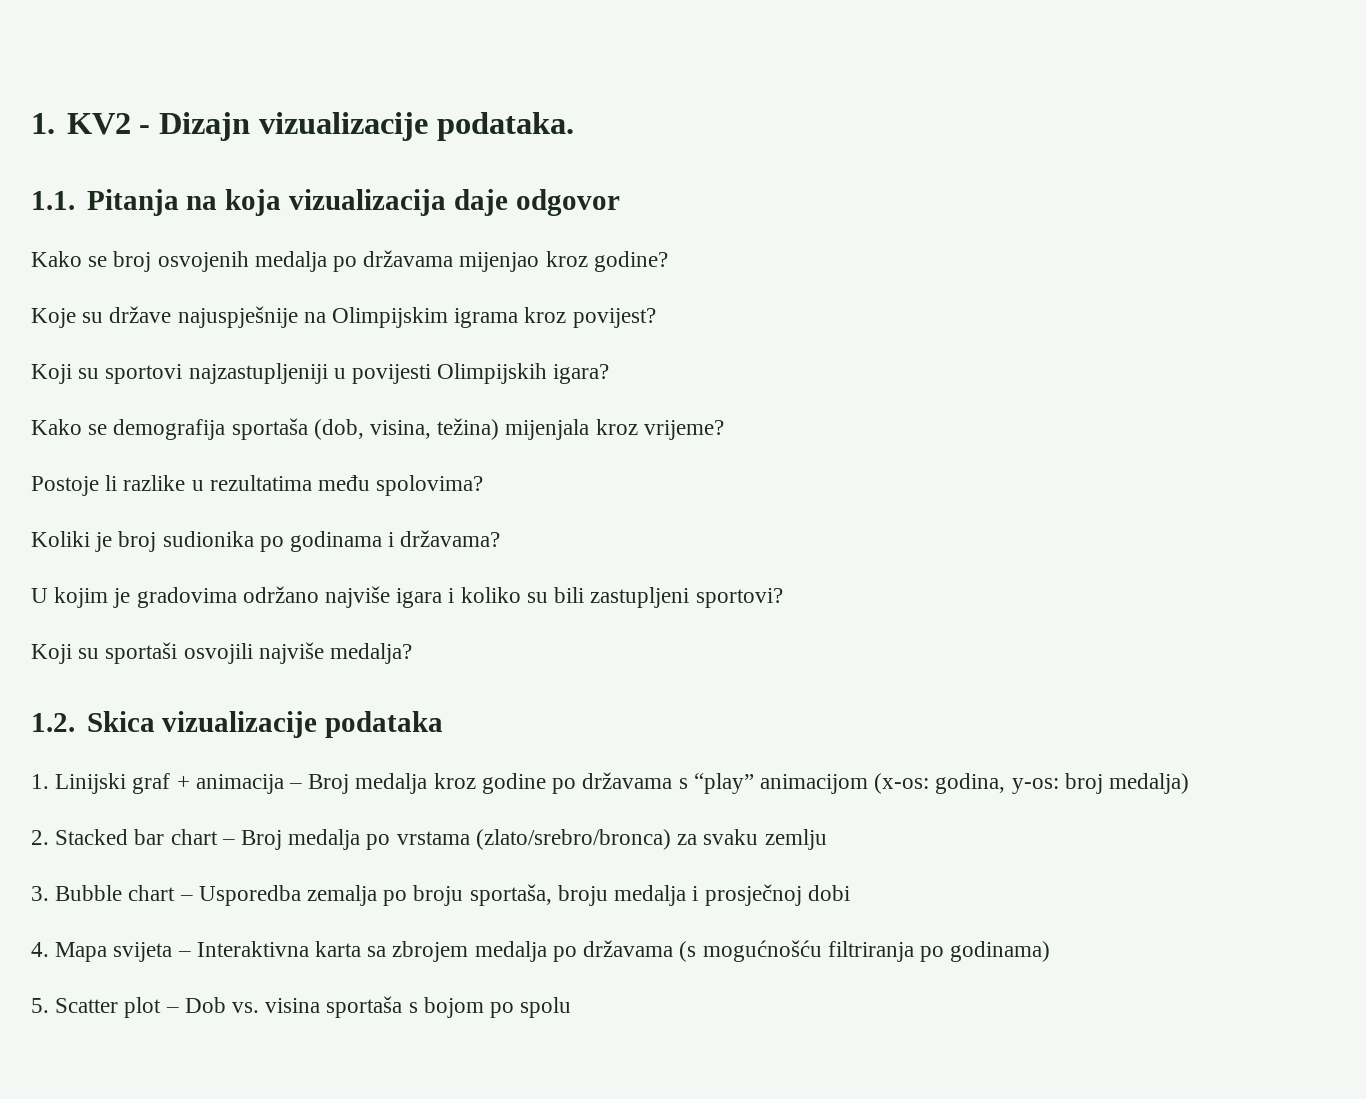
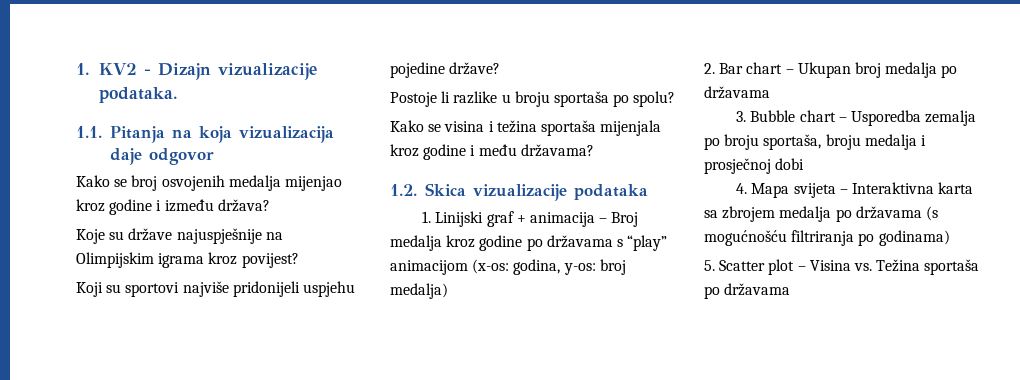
[333,250,668,272] po državama mijenjao kroz godine? -> [284,176,342,191] [76,199,270,215] mijenjao kroz godine i između država?
[188,363,610,384] [31,418,724,440] [31,475,484,496] [31,530,501,552] [31,586,783,608] [31,642,413,664] najzastupljeniji u povijesti Olimpijskih igara? // Kako se demografija sportaša (dob, visina, težina) mijenjala kroz vrijeme? // Postoje li razlike u rezultatima među spolovima? // Koliki je broj sudionika po godinama i državama? // U kojim je gradovima održano najviše igara i koliko su bili zastupljeni sportovi? // Koji su sportaši osvojili najviše medalja? -> [182,281,355,297] [390,62,501,78] [390,91,676,107] [390,120,662,136] [390,144,594,160] najviše pridonijeli uspjehu pojedine države? // Postoje li razlike u broju sportaša po spolu? // Kako se visina i težina sportaša mijenjala kroz godine i među državama?
[55,829,827,850] Stacked bar chart – Broj medalja po vrstama (zlato/srebro/bronca) za svaku zemlju -> [719,62,958,78] [704,86,770,99] Bar chart – Ukupan broj medalja po državama
[184,996,572,1018] Dob vs. visina sportaša s bojom po spolu -> [809,259,980,275] [704,283,791,299] Visina vs. Težina sportaša po državama

